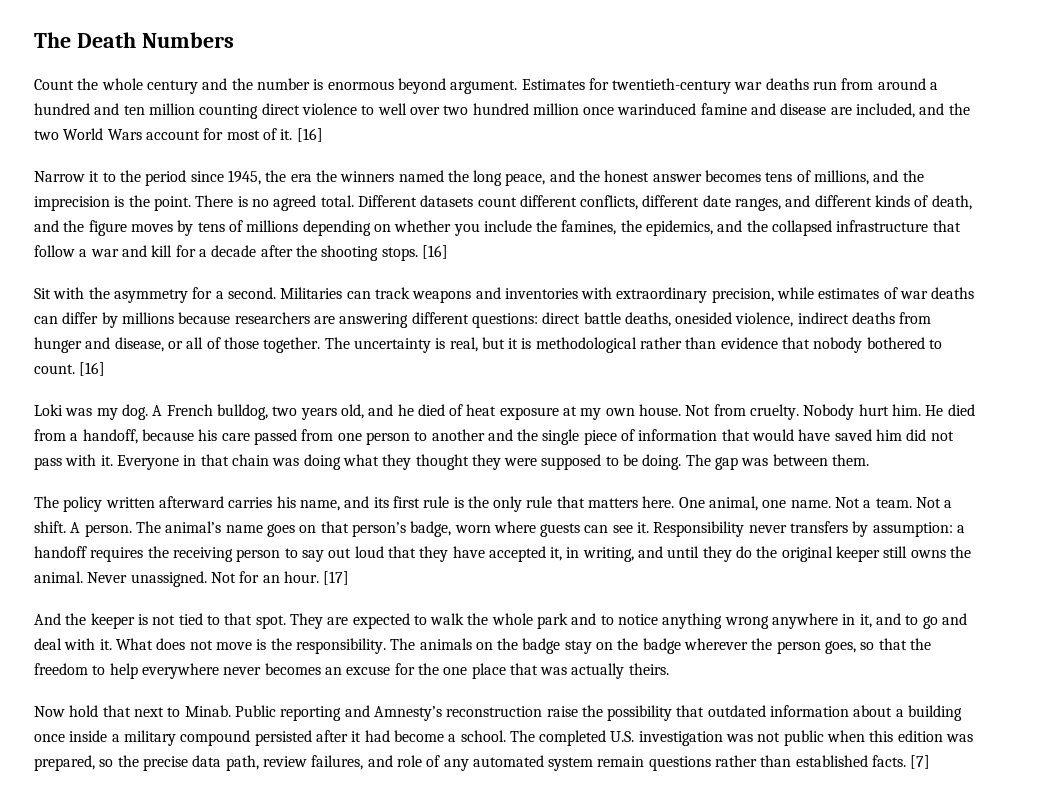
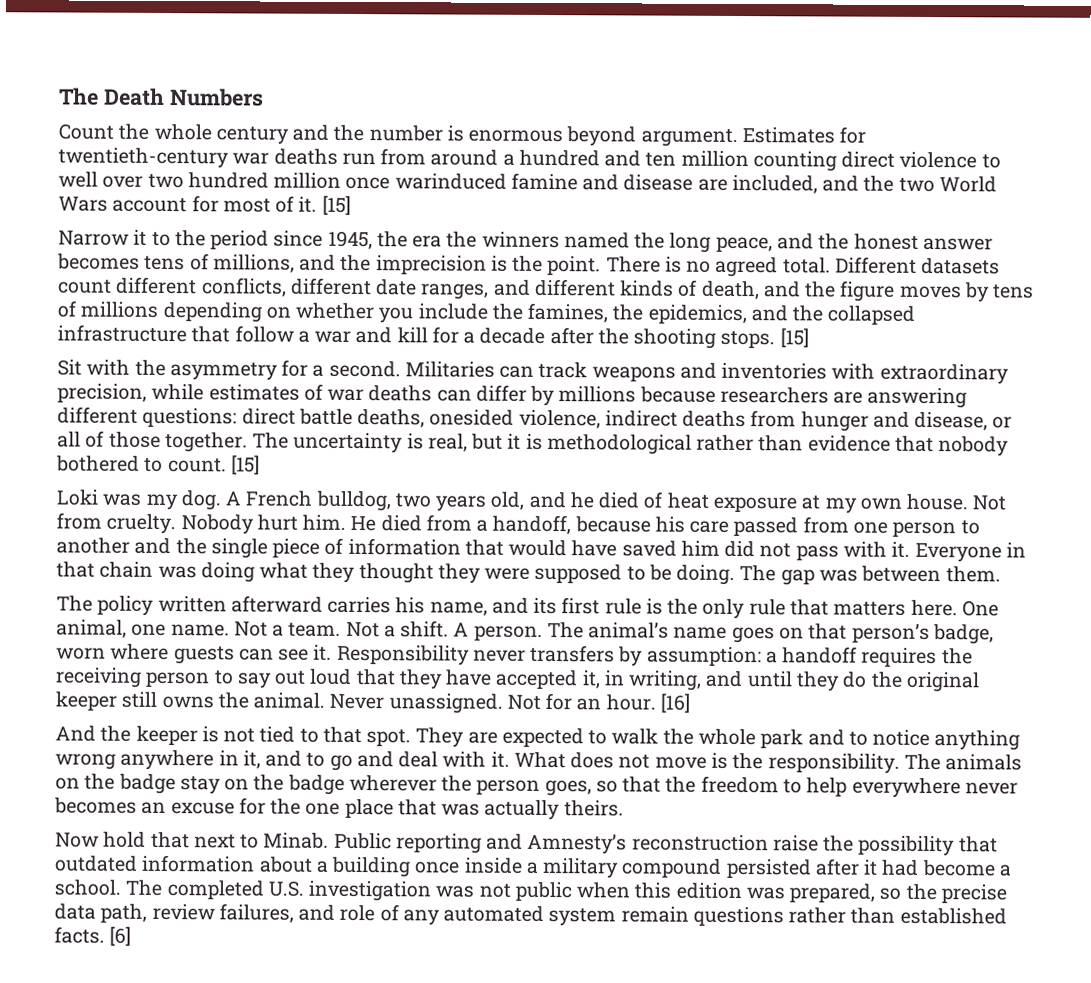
[296,128,323,142] [16] -> [321,195,351,215] [15]
[421,245,448,259] [16] -> [779,328,809,348] [15]
[79,362,106,376] [16] -> [230,455,260,475] [15]
[323,571,350,585] [17] -> [659,693,690,713] [16]
[910,755,931,769] [7] -> [109,926,132,946] [6]

